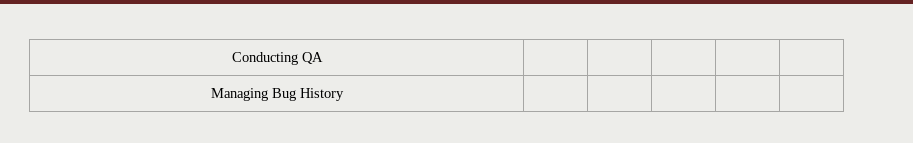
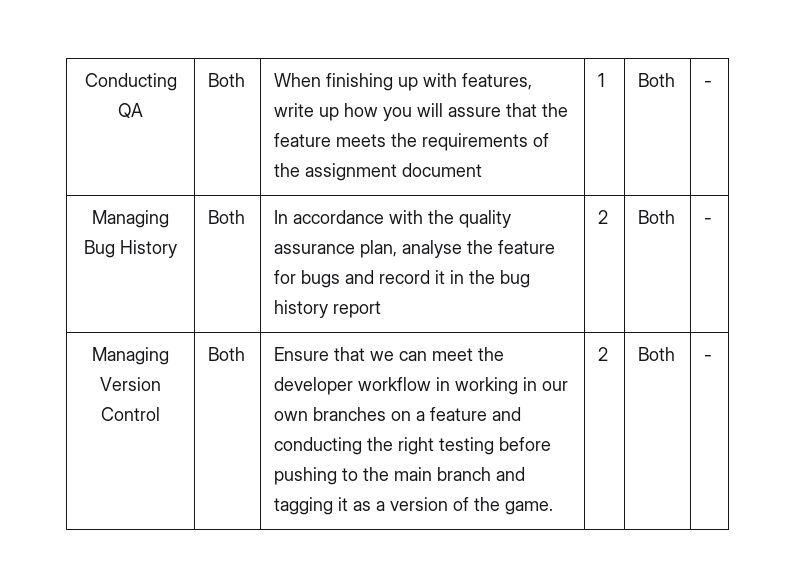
[210,88,344,101] | | | | // Managing Bug History | | | | | -> [208,73,246,87] [274,73,533,91] [274,103,569,121] [274,133,550,151] [274,163,483,181] [598,73,606,87] [638,73,676,87] [704,81,713,87] [92,210,169,228] [84,240,177,258] [208,210,246,224] [274,210,512,228] [274,240,556,258] [274,270,531,288] [274,300,382,318] [598,210,609,224] [638,210,676,224] [704,218,713,224] [92,347,169,365] [100,377,161,391] [101,407,160,421] [208,347,246,361] [274,347,505,361] [274,377,569,395] [274,407,522,421] [274,437,552,455] [274,467,526,485] [274,497,554,515] [598,347,609,361] [638,347,676,361] [704,355,713,361] Both | When finishing up with features, write up how you will assure that the feature meets the requirements of the assignment document | 1 | Both | - // Managing Bug History | Both | In accordance with the quality assurance plan, analyse the feature for bugs and record it in the bug history report | 2 | Both | - // Managing Version Control | Both | Ensure that we can meet the developer workflow in working in our own branches on a feature and conducting the right testing before pushing to the main branch and tagging it as a version of the game. | 2 | Both | -

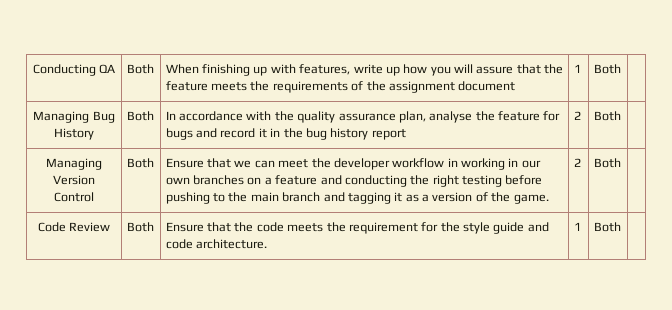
[704,81,713,87] - -> (621, 69) none
[704,218,713,224] - -> (621, 116) none
[704,355,713,361] - -> [37,222,111,232] [126,222,154,232] [165,222,549,234] [165,239,268,249] [573,222,581,231] [593,222,621,232] // Code Review | Both | Ensure that the code meets the requirement for the style guide and code architecture. | 1 | Both |

